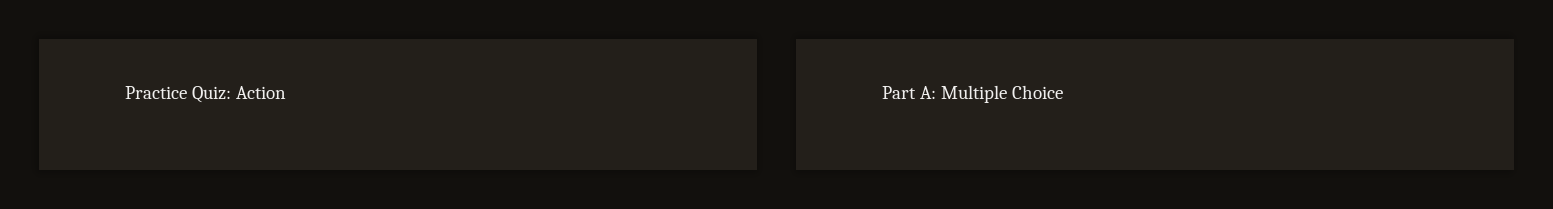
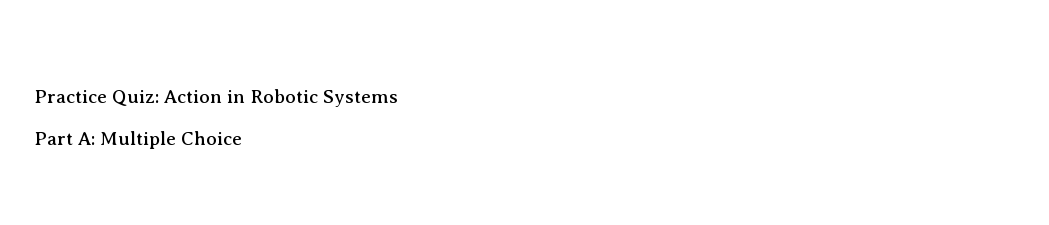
(287, 92) none -> [227,89,398,107] in Robotic Systems

